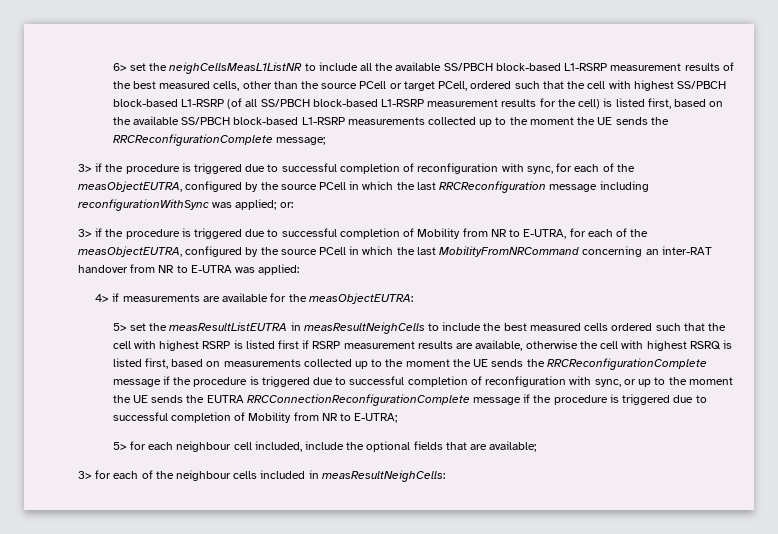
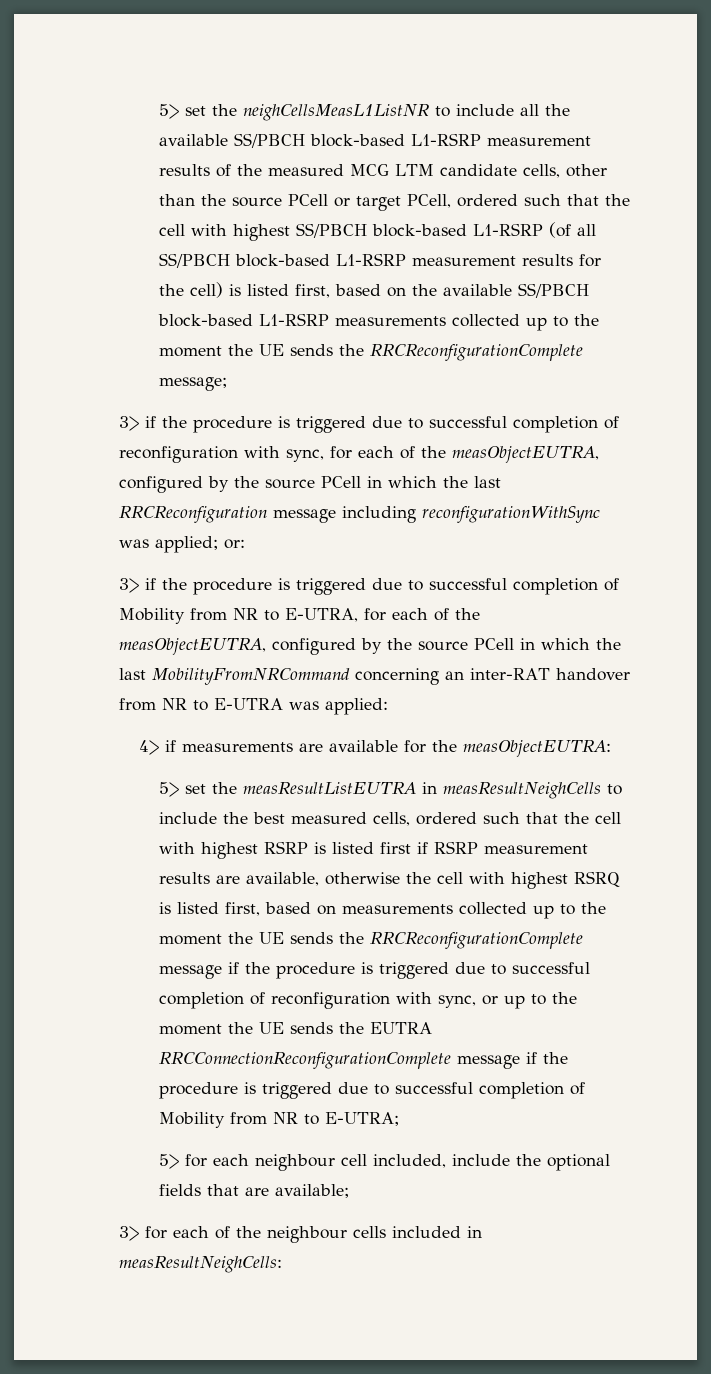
[112,63,127,71] 6> -> [158,104,179,119] 5>
[132,81,211,89] best measured -> [267,164,517,176] measured MCG LTM candidate
[584,323,609,331] cells -> [372,812,410,826] cells,

